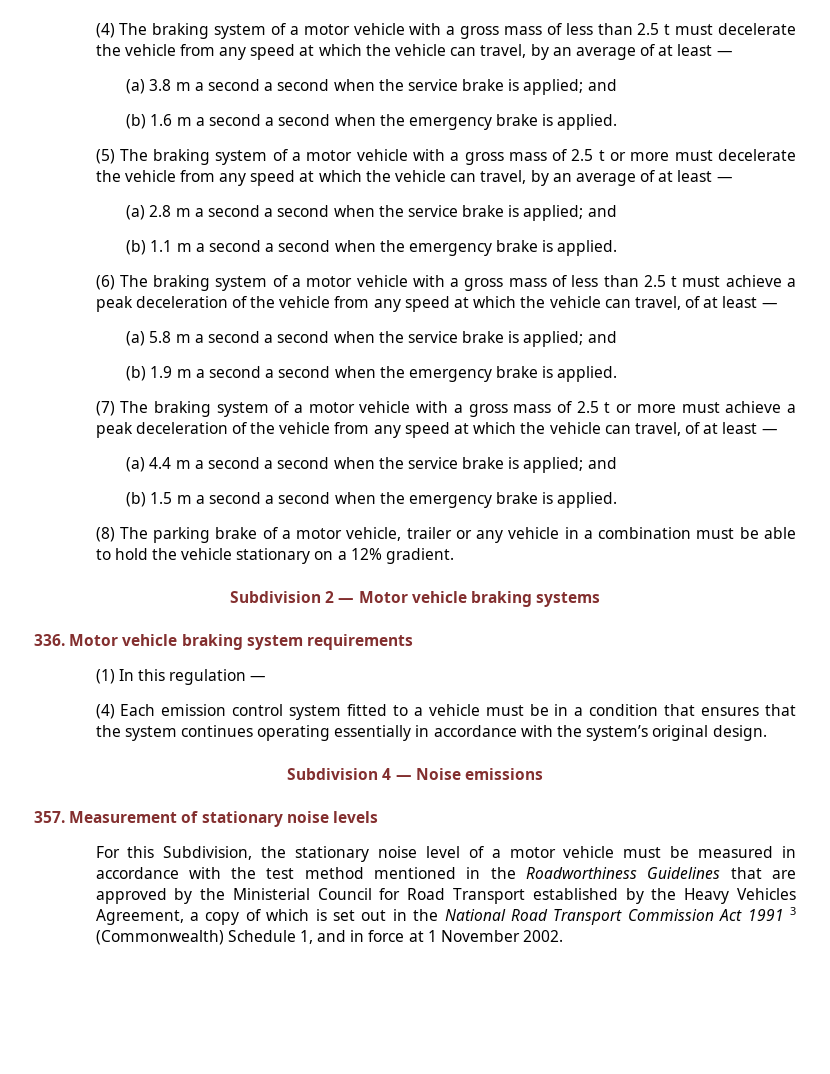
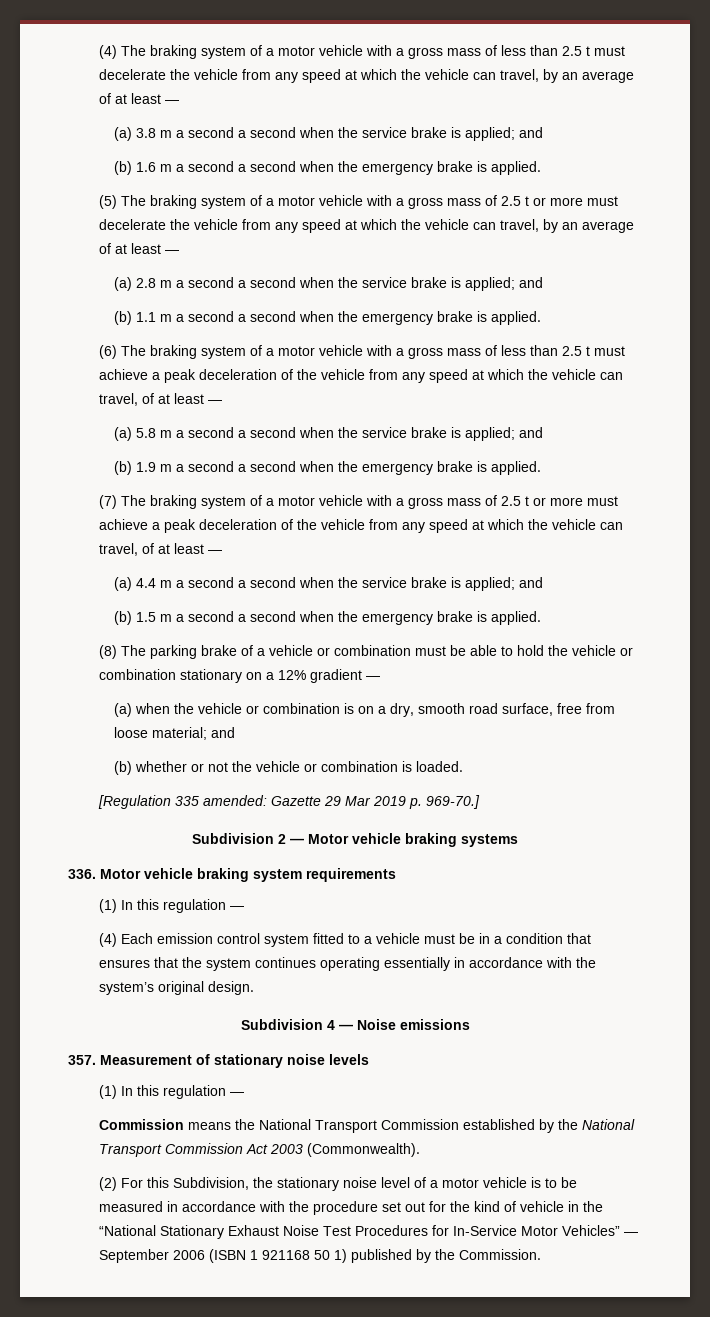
[296,527,593,543] motor vehicle, trailer or any vehicle in a -> [268,645,330,656] vehicle or
(233, 554) none -> [619,647,633,656] [98,669,176,680] or combination
[385,548,454,564] gradient. -> [309,669,380,683] [114,703,616,717] [114,727,236,740] [114,761,464,775] [97,795,480,809] gradient — // (a) when the vehicle or combination is on a dry, smooth road surface, free from loose material; and // (b) whether or not the vehicle or combination is loaded. // [Regulation 335 amended: Gazette 29 Mar 2019 p. 969-70.]
(378, 817) none -> [98,1085,244,1099] [98,1119,635,1133] [98,1143,420,1157] [98,1177,117,1191] (1) In this regulation — // Commission means the National Transport Commission established by the National Transport Commission Act 2003 (Commonwealth). // (2)
[623,847,662,858] must -> [530,1177,557,1188] is to
[266,867,796,879] [95,888,796,904] [95,907,796,925] [95,930,564,945] test method mentioned in the Roadworthiness Guidelines that are approved by the Ministerial Council for Road Transport established by the Heavy Vehicles Agreement, a copy of which is set out in the National Road Transport Commission Act 1991 3 (Commonwealth) Schedule 1, and in force at 1 November 2002. -> [312,1201,603,1215] [98,1225,638,1239] [98,1249,541,1263] procedure set out for the kind of vehicle in the “National Stationary Exhaust Noise Test Procedures for In-Service Motor Vehicles” — September 2006 (ISBN 1 921168 50 1) published by the Commission.

